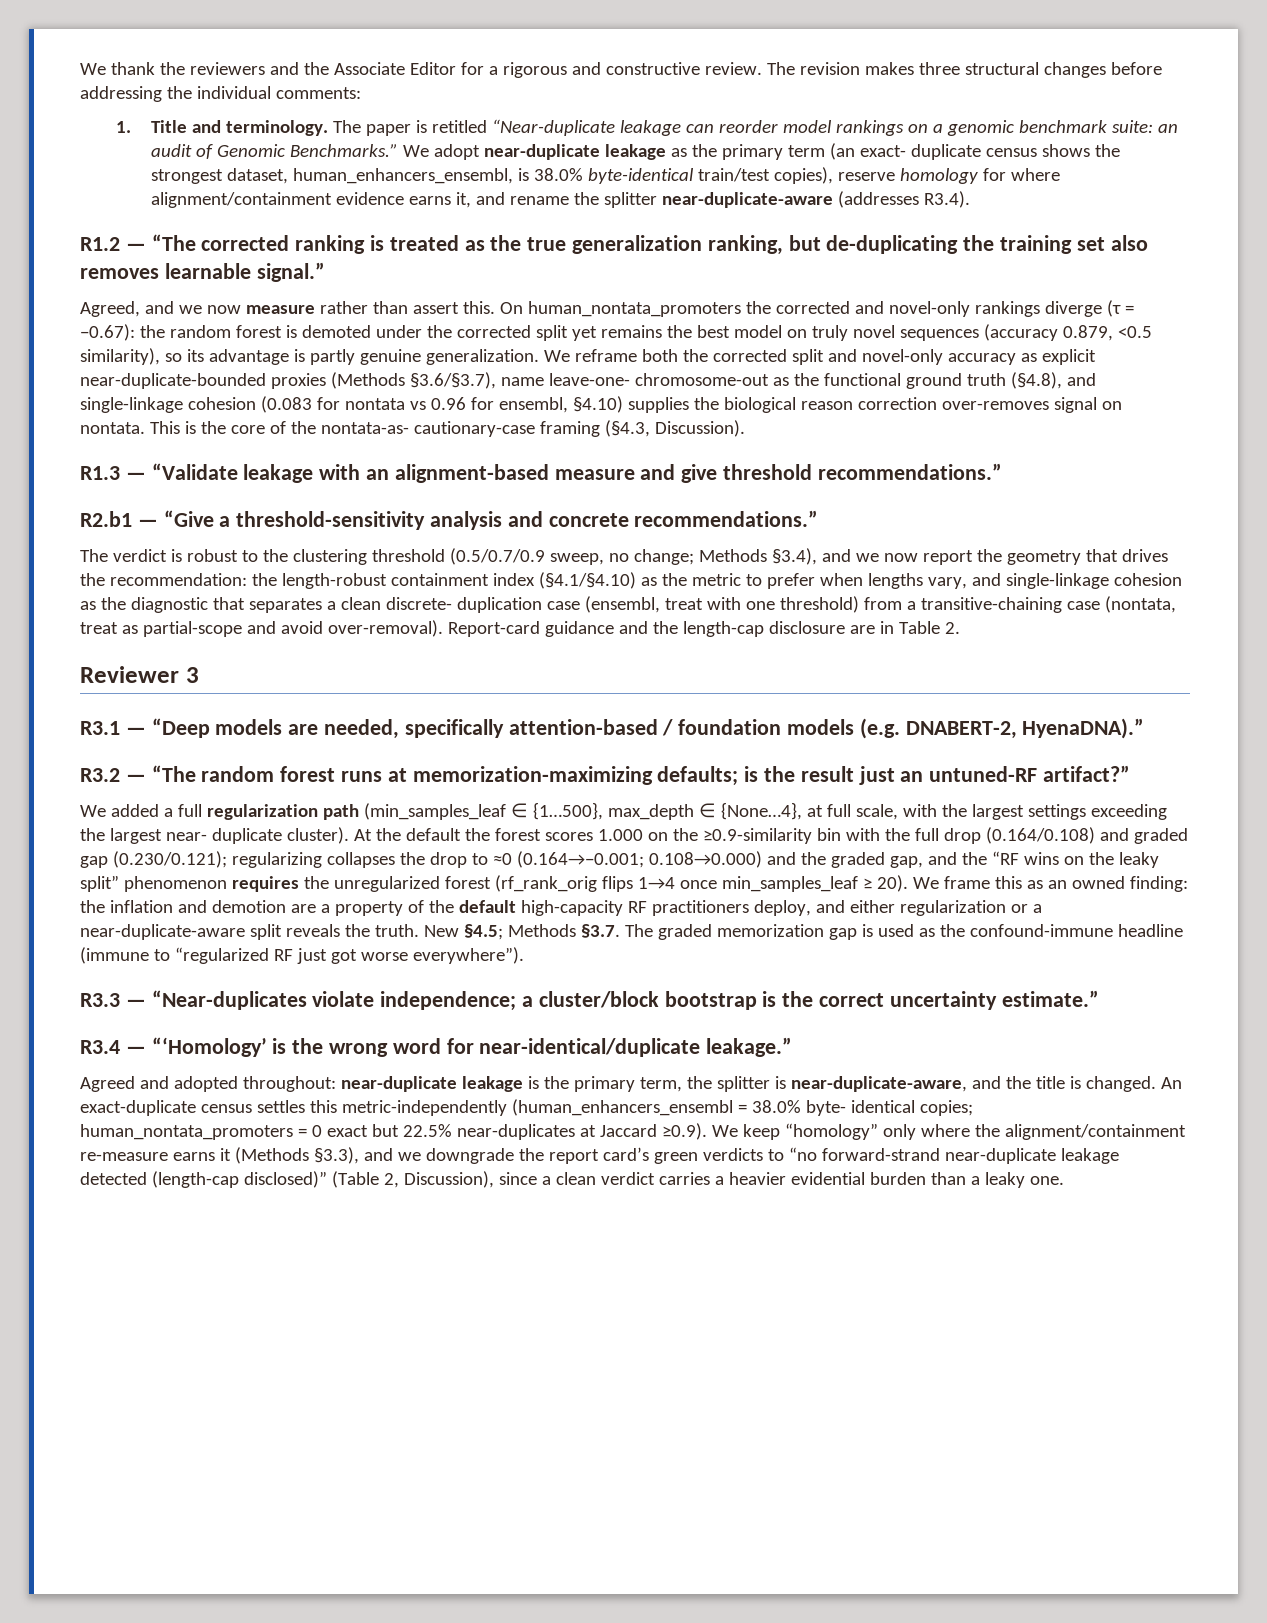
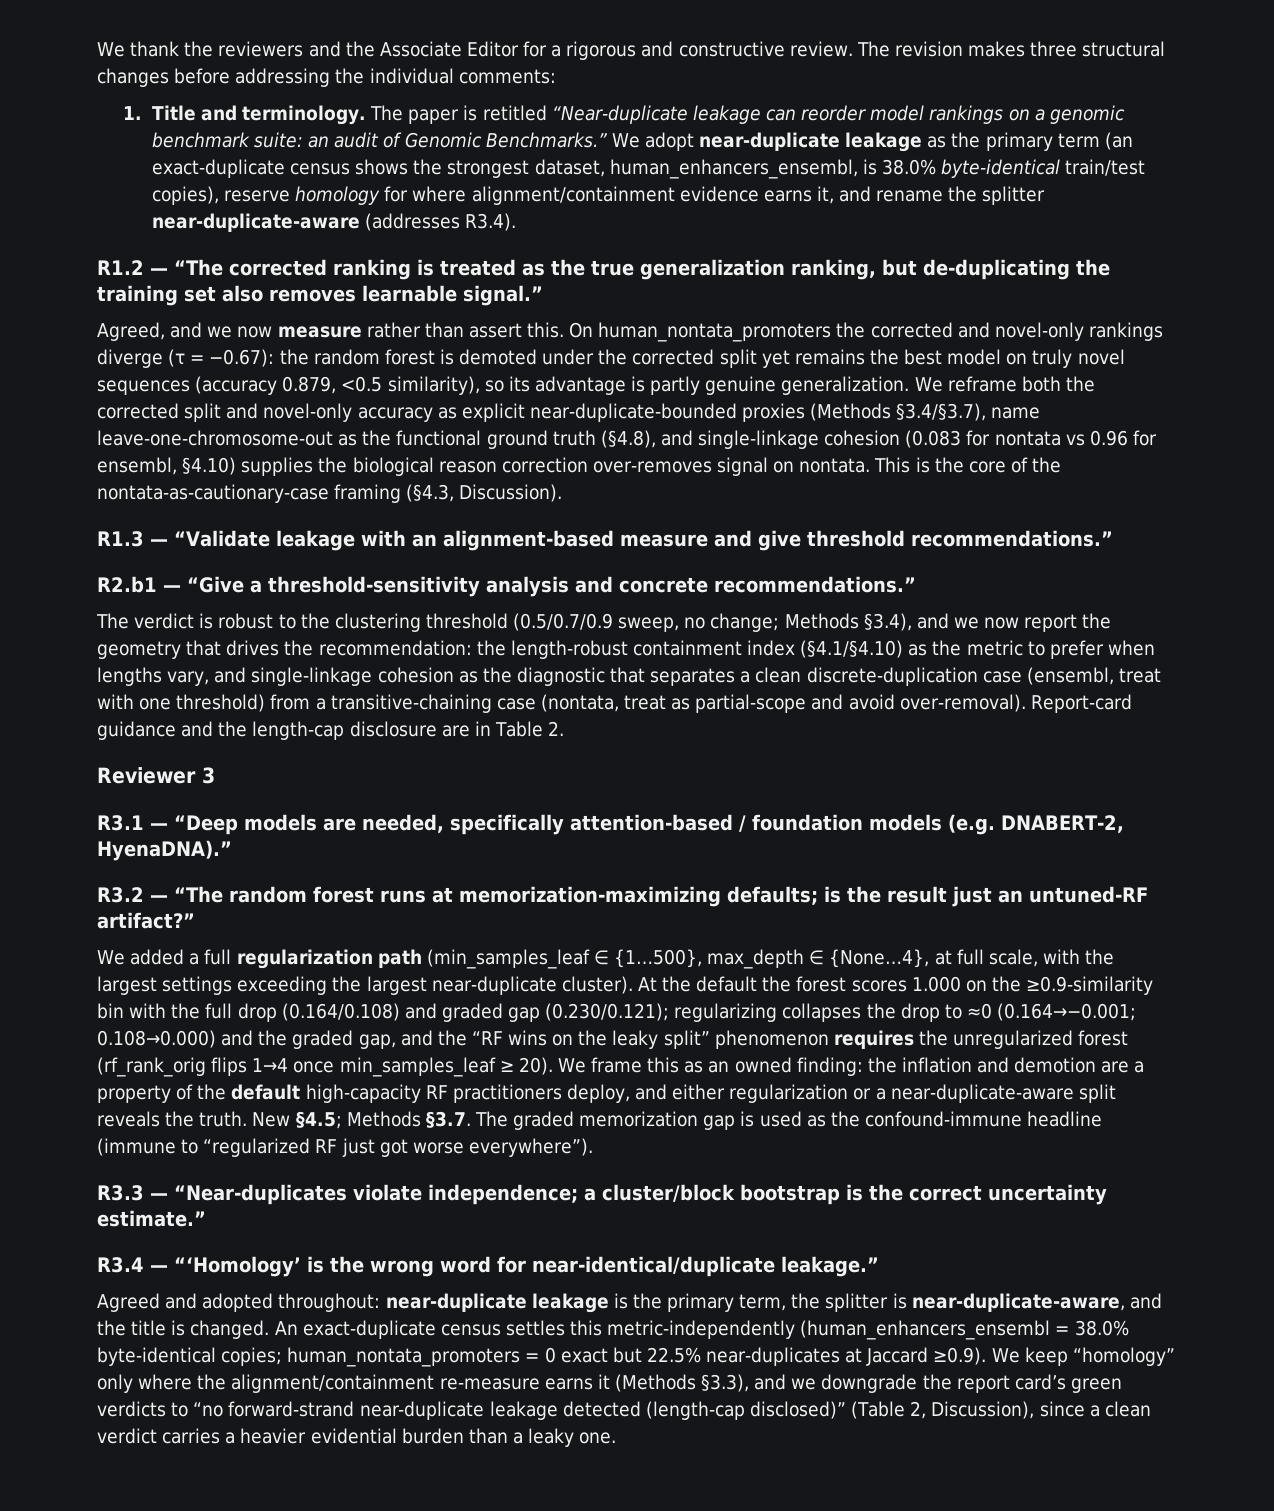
[860,144,982,160] exact- duplicate -> [151,159,285,178] exact-duplicate
[409,372,769,389] §3.6/§3.7), name leave-one- chromosome-out -> [896,403,1041,421] [97,430,333,446] §3.4/§3.7), name leave-one-chromosome-out
[320,421,535,437] nontata-as- cautionary-case -> [97,484,329,503] nontata-as-cautionary-case
[385,597,542,613] discrete- duplication -> [806,667,978,686] discrete-duplication
[165,828,282,844] near- duplicate -> [431,976,557,995] near-duplicate
[805,1100,915,1116] byte- identical -> [97,1347,216,1366] byte-identical

